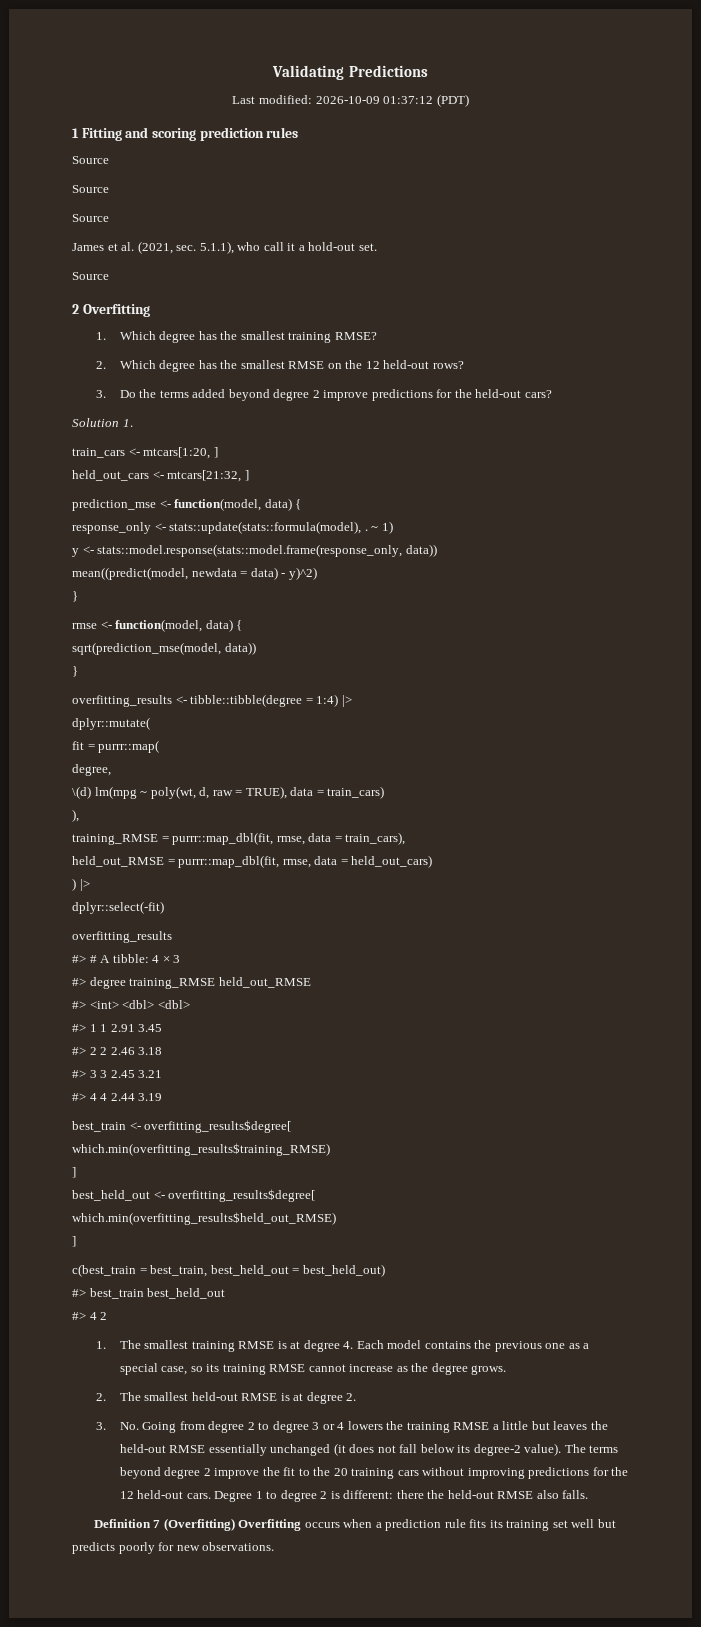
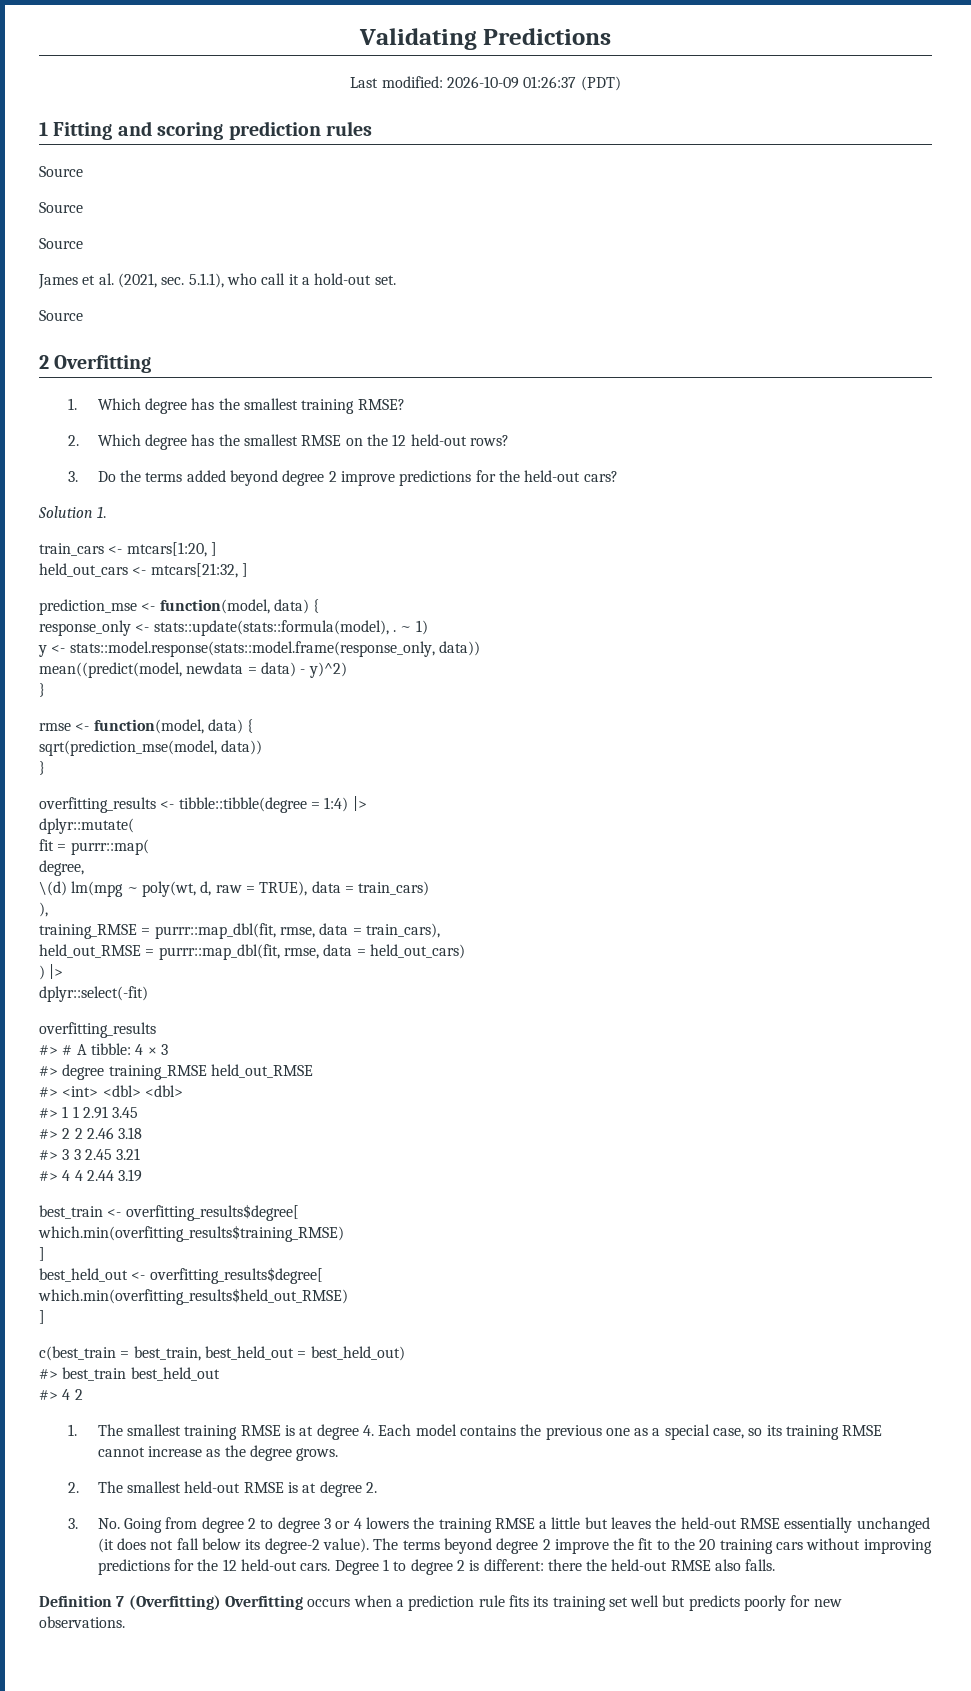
[383,96,434,104] 01:37:12 -> [523,76,577,88] 01:26:37

